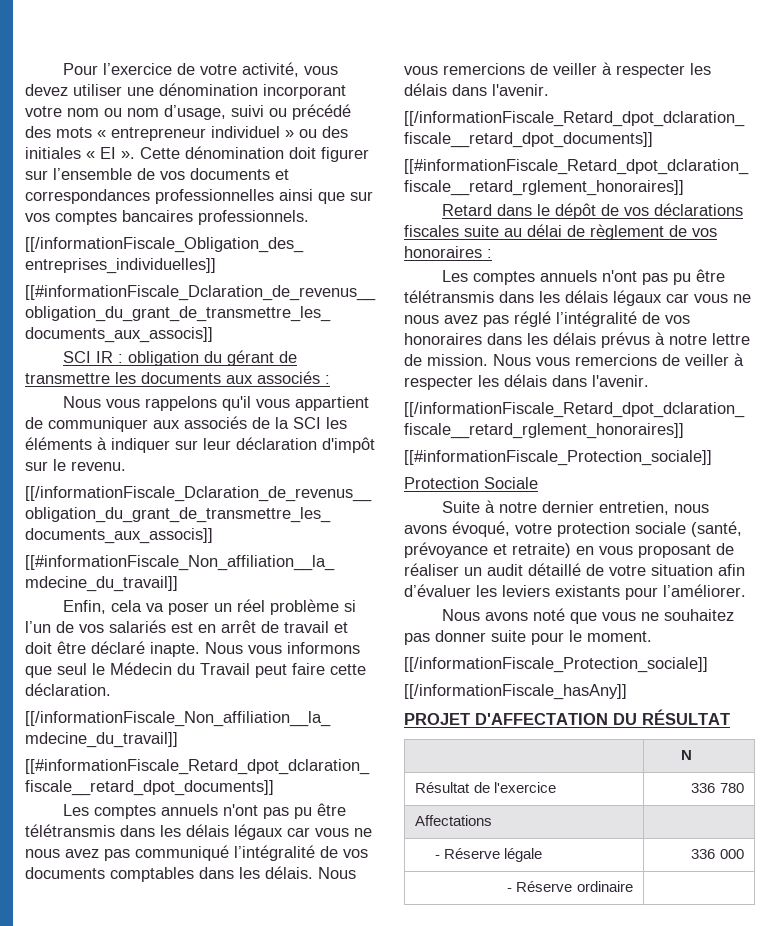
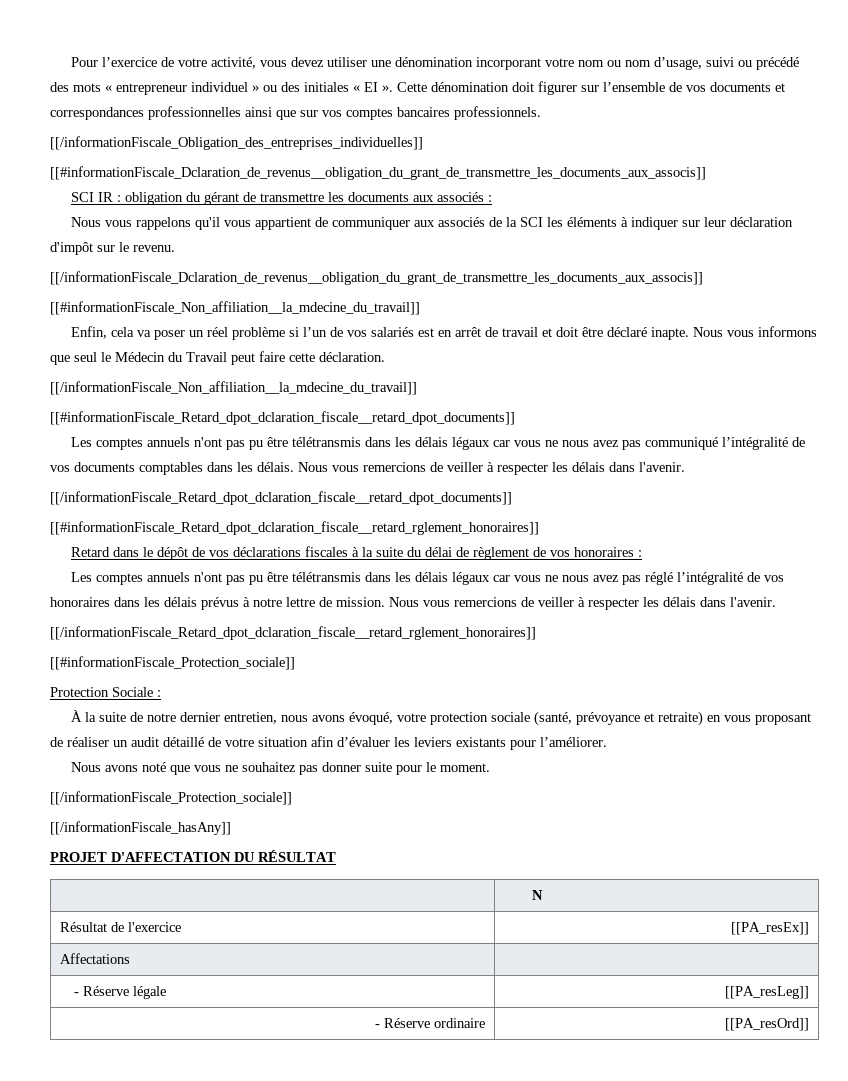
[464,225,522,237] suite au -> [351,547,421,557] à la suite du
[441,500,495,513] // Suite à -> [157,690,161,697] [70,710,143,722] : // À la suite de
[691,783,744,793] 336 780 -> [731,922,810,935] [[PA_resEx]]
[691,849,744,859] 336 000 -> [725,986,810,999] [[PA_resLeg]]
(633, 886) none -> [725,1018,810,1031] [[PA_resOrd]]

